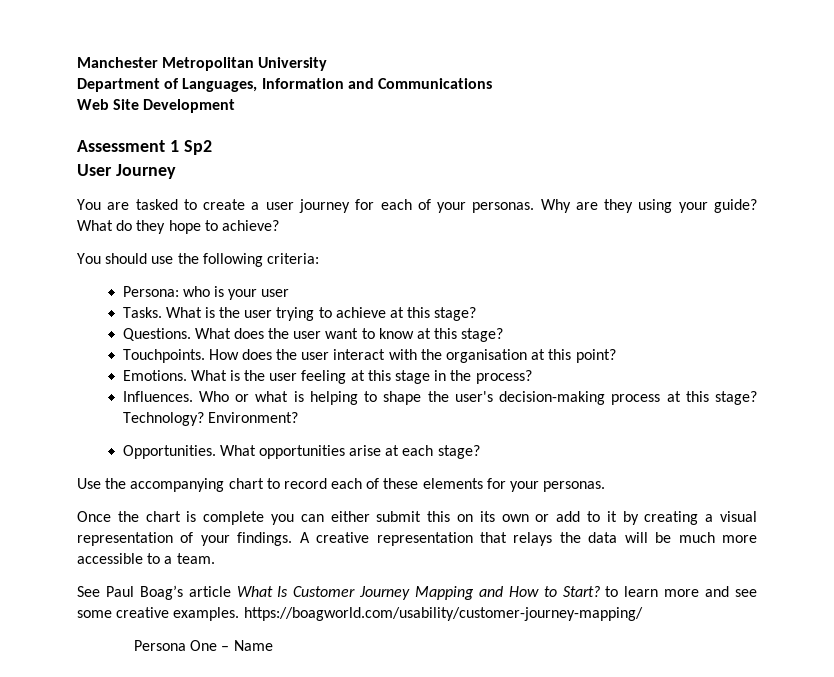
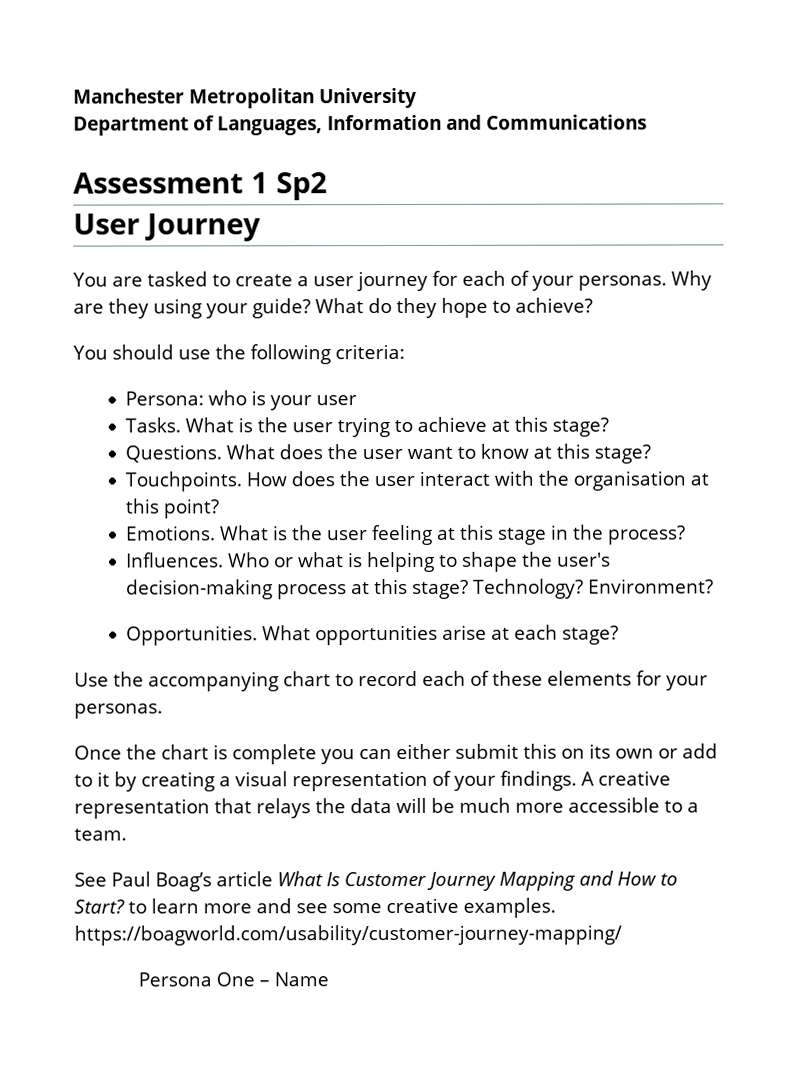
[77,99,236,113] // Web Site Development -> (647, 122) none

